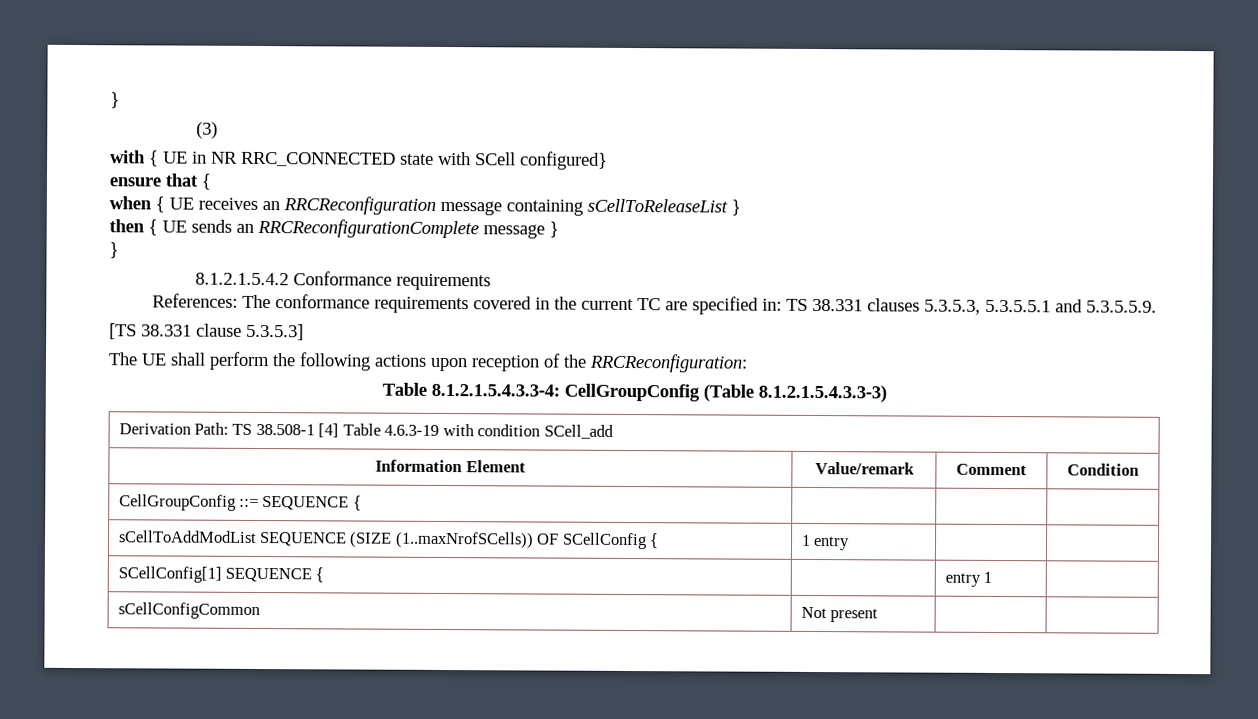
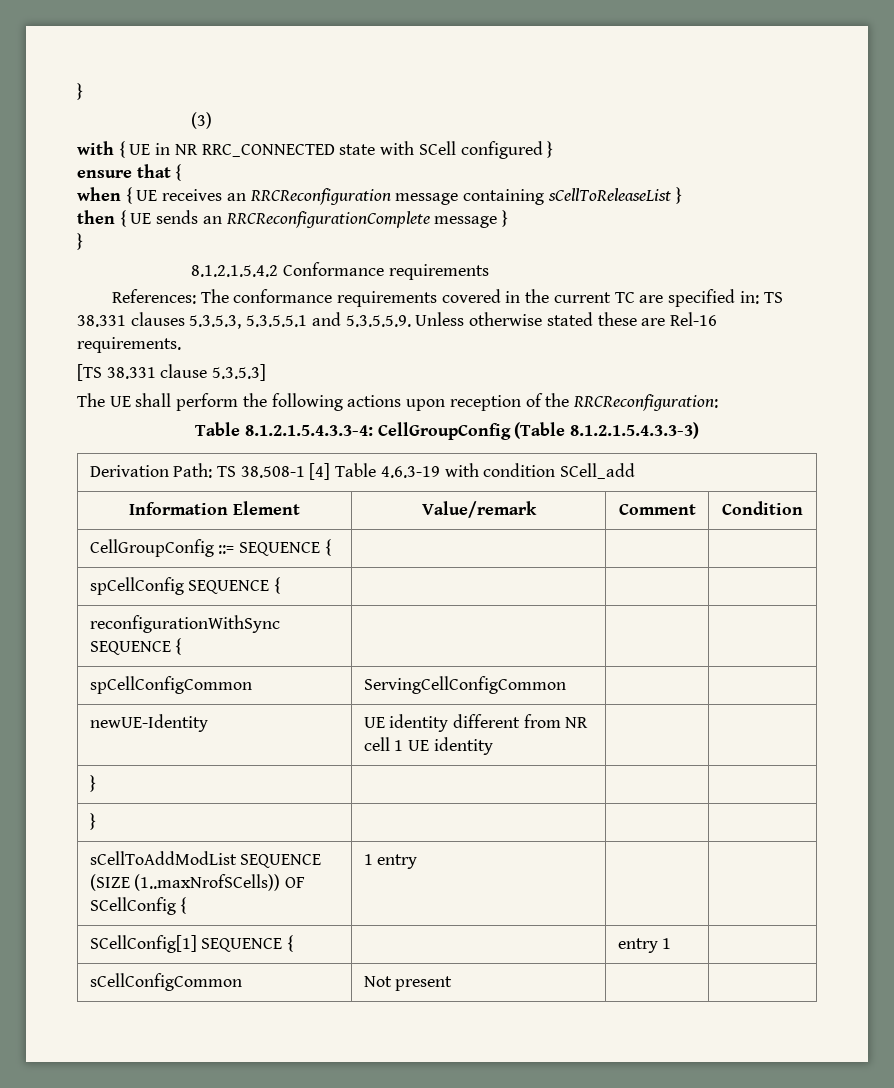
[520,151,608,170] configured} -> [460,141,554,159] configured }
(1157, 306) none -> [415,312,717,326] [77,337,181,353] Unless otherwise stated these are Rel-16 requirements.
(362, 503) none -> [89,577,280,595] [89,615,280,633] [89,638,182,655] [89,676,252,694] [363,676,566,694] [89,714,208,732] [363,714,589,732] [363,737,493,755] [89,775,96,792] [89,813,96,830] // spCellConfig SEQUENCE { | | | // reconfigurationWithSync SEQUENCE { | | | // spCellConfigCommon | ServingCellConfigCommon | | // newUE-Identity | UE identity different from NR cell 1 UE identity | | // } | | | // } | | |

